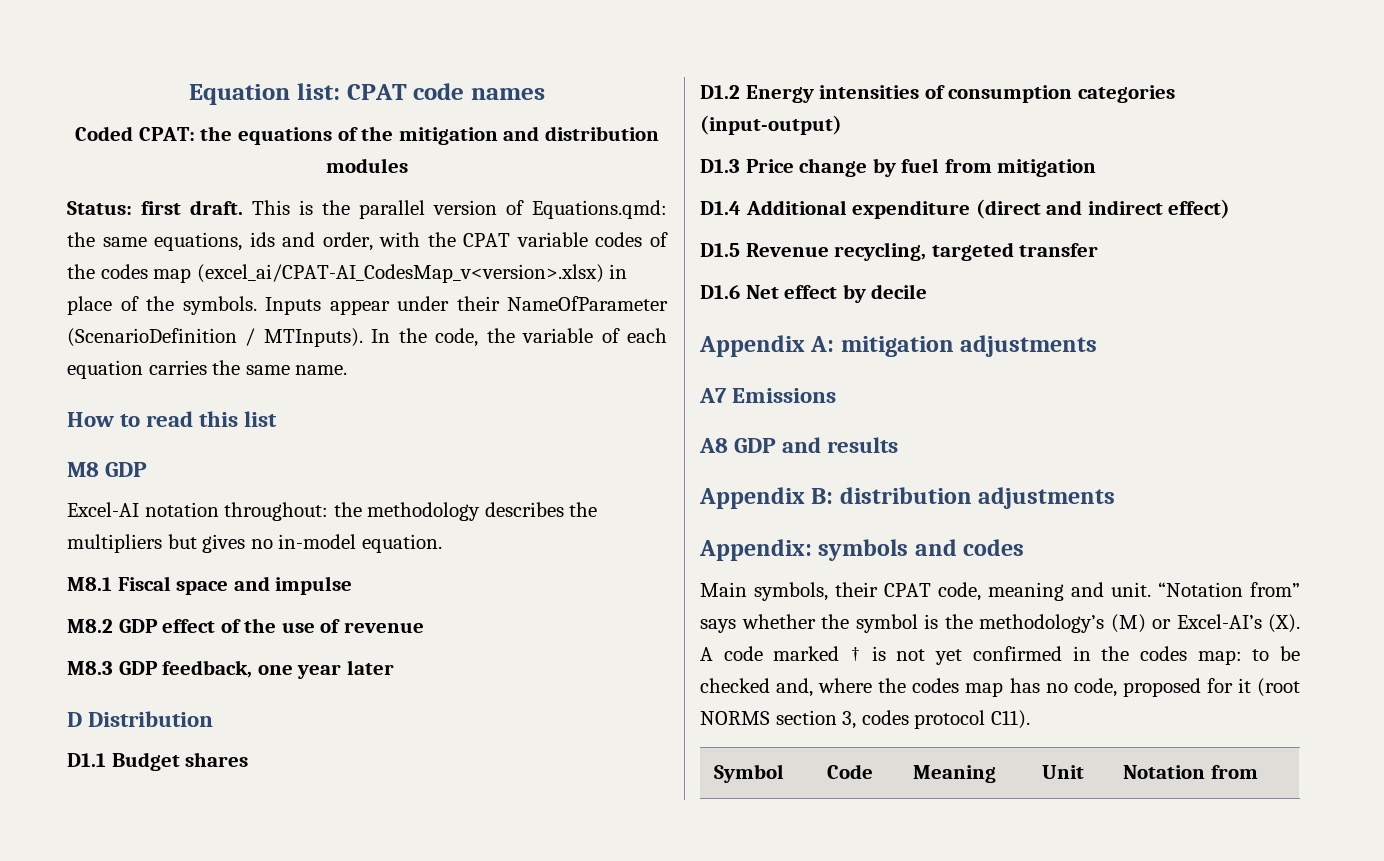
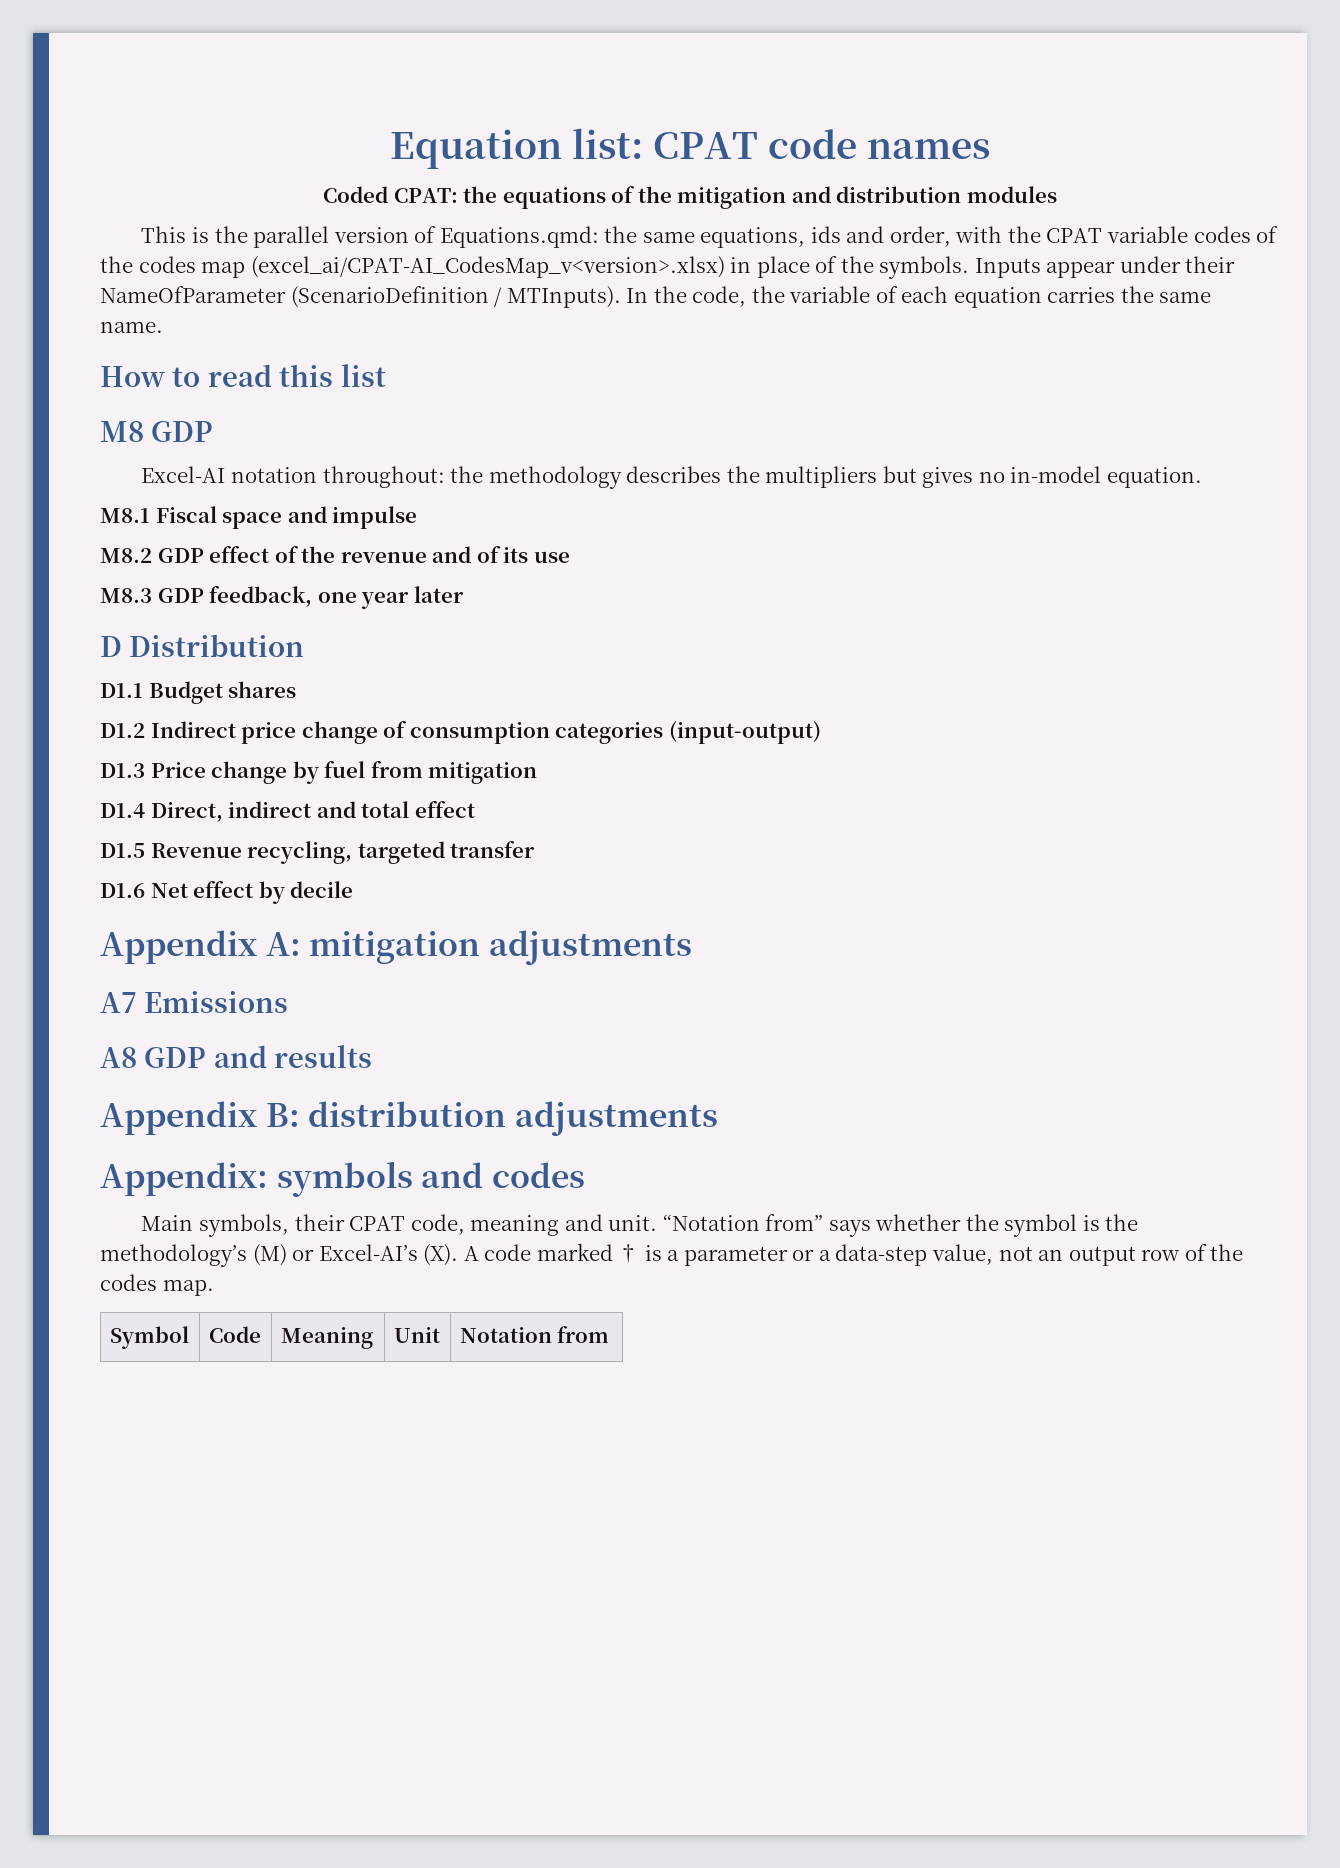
[67,200,243,215] Status: first draft. -> (1057, 194) none
(277, 625) none -> [340,546,529,563] revenue and of its
[320,619,424,633] of revenue -> (570, 557) none
[745,85,920,103] Energy intensities -> [150,721,378,744] Indirect price change
[745,199,1231,219] Additional expenditure (direct and indirect effect) -> [150,801,475,822] Direct, indirect and total effect
[896,646,1300,665] [700,678,1300,697] [700,710,1030,729] not yet confirmed in the codes map: to be checked and, where the codes map has no code, proposed for it (root NORMS section 3, codes protocol C11). -> [667,1244,1244,1266] [100,1274,214,1296] a parameter or a data-step value, not an output row of the codes map.

